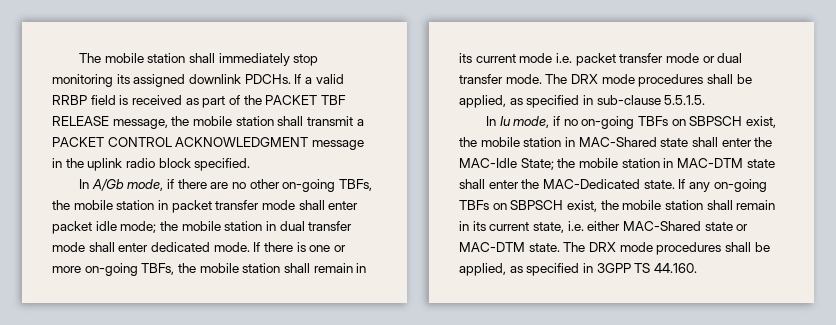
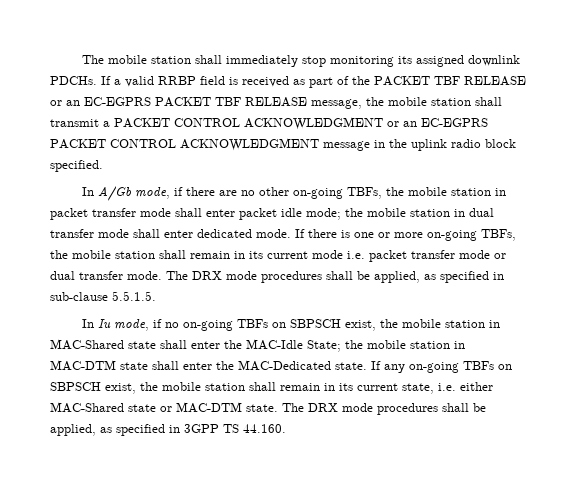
(109, 121) none -> [50,97,307,107] or an EC-EGPRS PACKET TBF RELEASE
(309, 142) none -> [387,118,488,127] [50,138,319,151] or an EC-EGPRS PACKET CONTROL ACKNOWLEDGMENT

